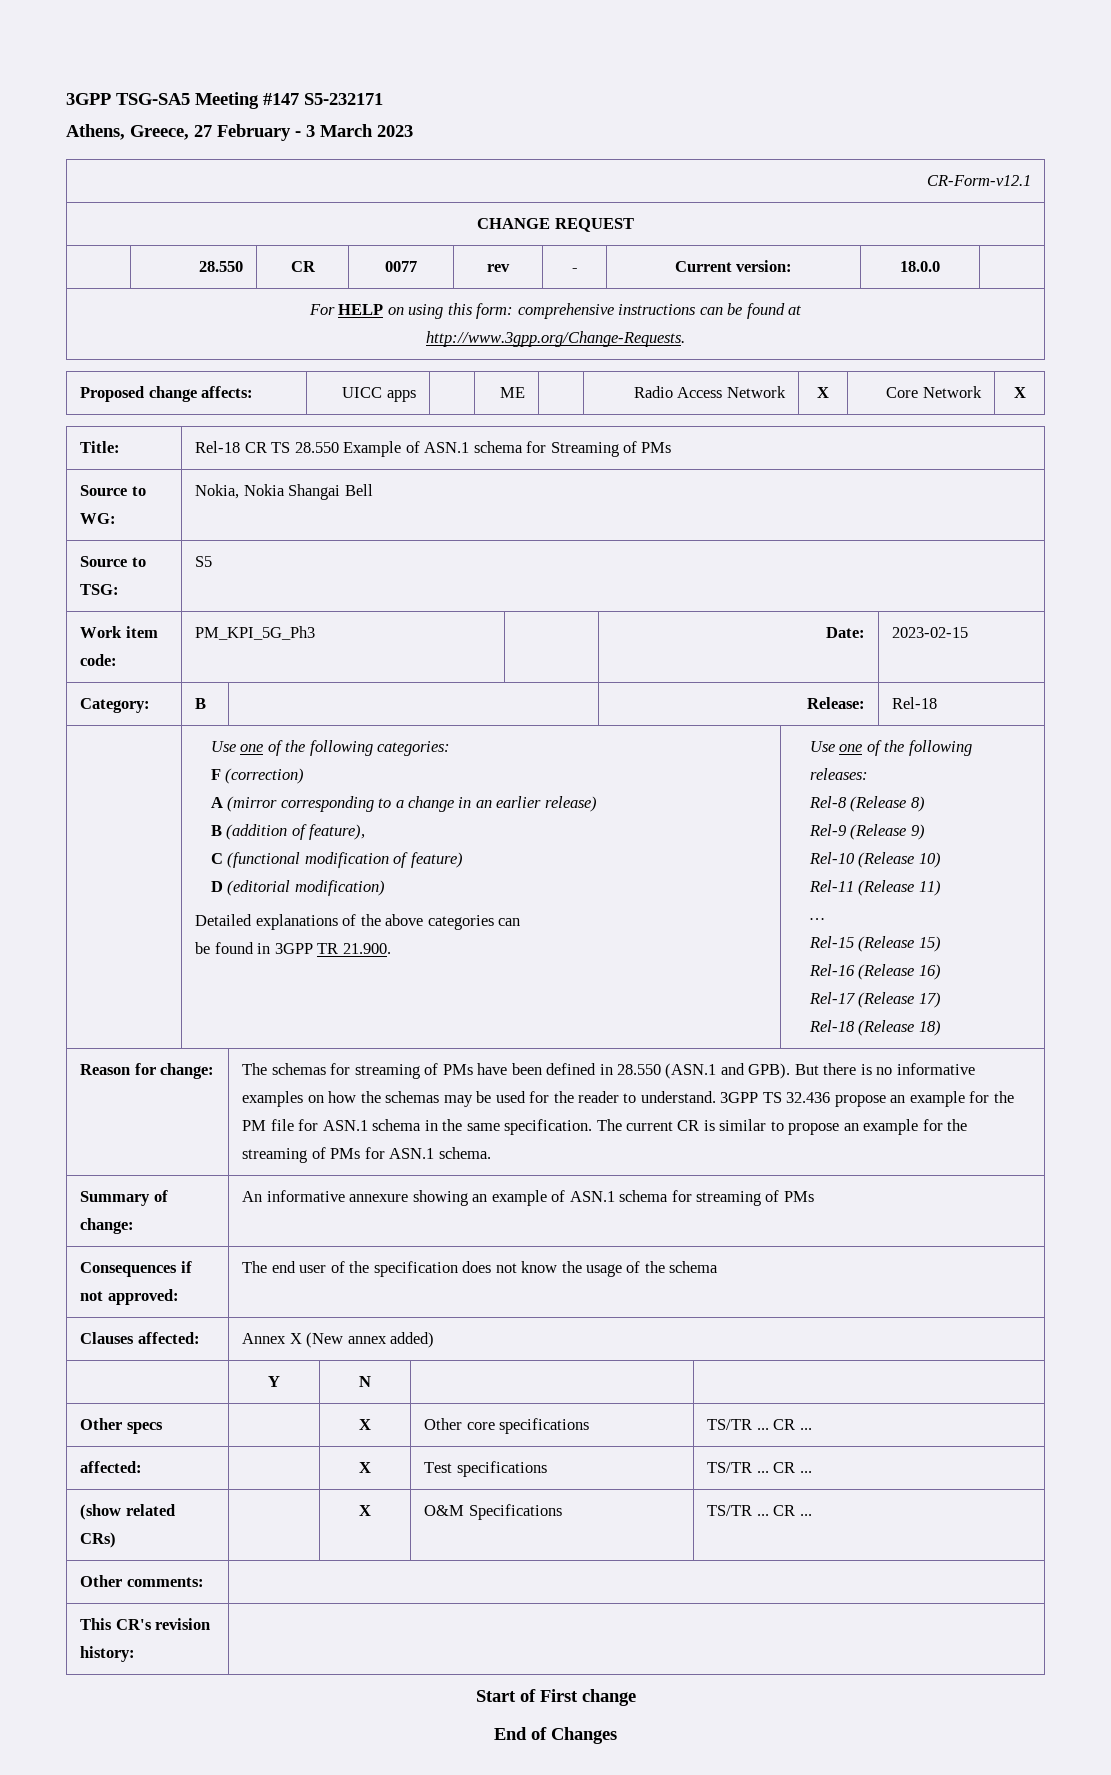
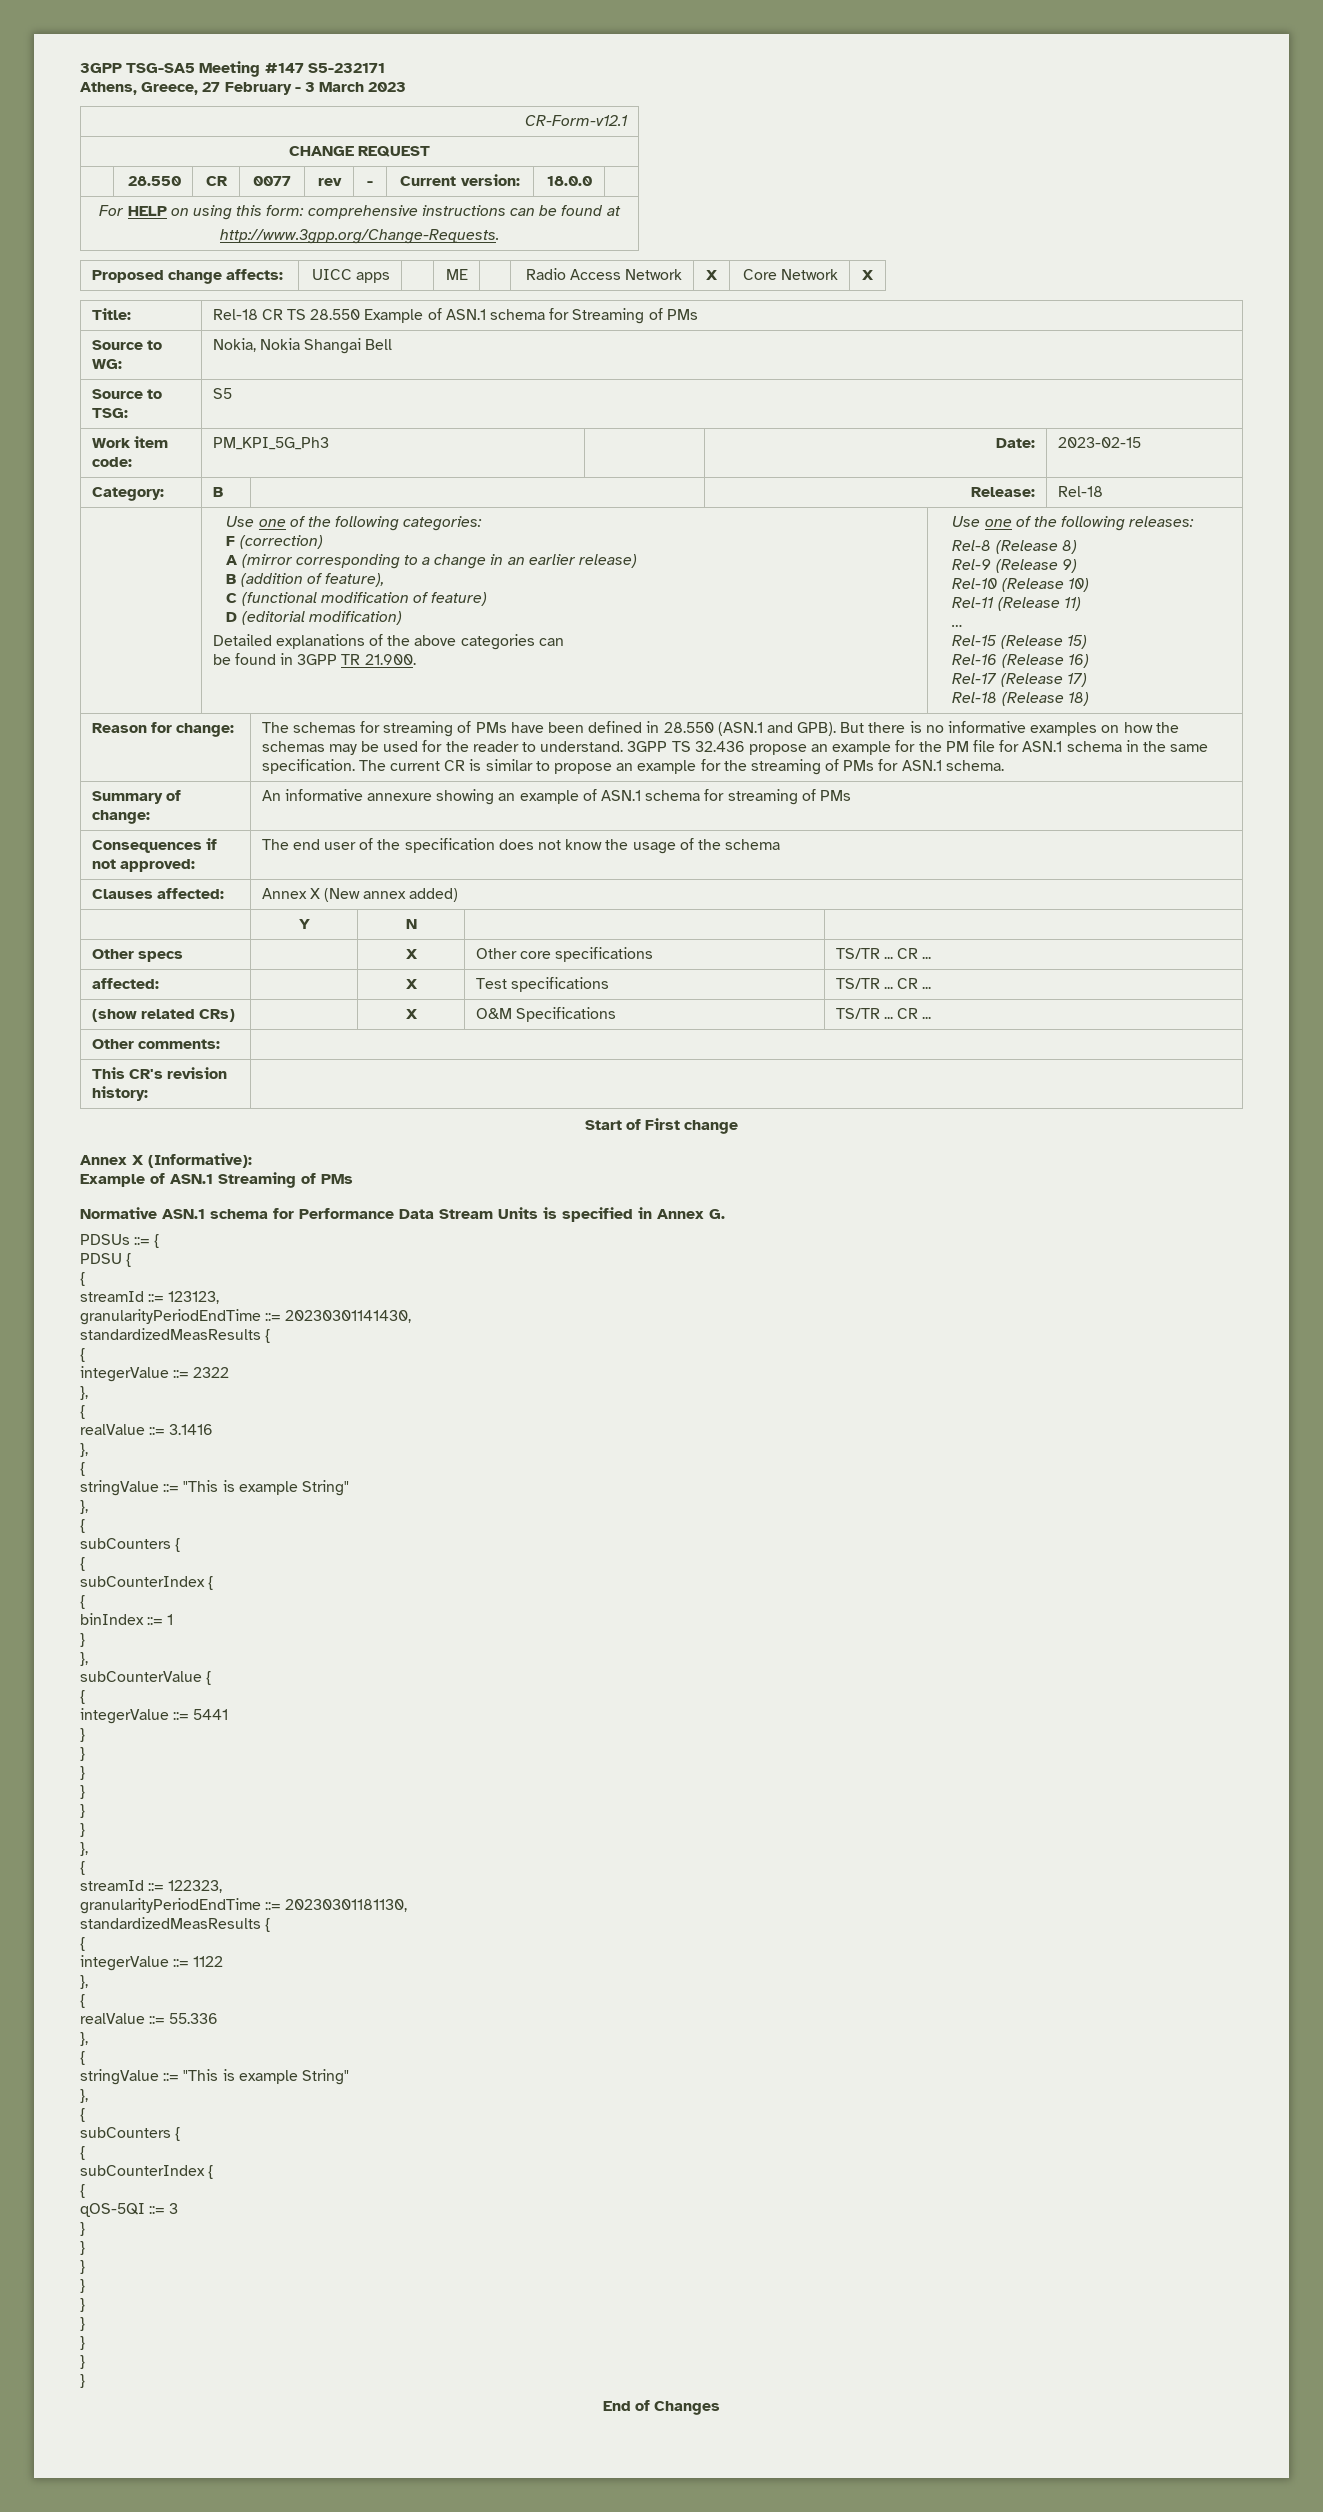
(636, 1697) none -> [80,1153,252,1168] [80,1172,353,1188] [80,1207,725,1222] [80,1234,160,1248] [80,1253,132,1267] [80,1272,85,1286] [80,1291,220,1304] [80,1309,412,1325] [80,1328,271,1343] [80,1348,85,1362] [80,1366,230,1382] [80,1386,88,1400] [80,1405,85,1419] [80,1424,214,1435] [80,1443,88,1457] [80,1462,85,1476] [80,1480,349,1496] [80,1500,88,1514] [80,1519,85,1533] [80,1538,181,1552] [80,1557,85,1571] [80,1576,214,1590] [80,1595,85,1609] [80,1613,174,1625] [80,1633,85,1647] [80,1652,88,1666] [80,1671,212,1685] [80,1690,85,1704] [80,1708,229,1724] [80,1728,85,1742] [80,1747,85,1761] [80,1766,85,1780] [80,1785,85,1799] [80,1804,85,1818] [80,1823,85,1837] [80,1842,88,1856] [80,1861,85,1875] [80,1880,223,1893] [80,1898,408,1914] [80,1917,271,1932] [80,1937,85,1951] [80,1955,224,1971] [80,1975,88,1989] [80,1994,85,2008] [80,2013,219,2024] [80,2032,88,2046] [80,2051,85,2065] [80,2069,349,2085] [80,2089,88,2103] [80,2108,85,2122] [80,2127,181,2141] [80,2146,85,2160] [80,2165,214,2179] [80,2184,85,2198] [80,2203,179,2217] [80,2222,85,2236] [80,2241,85,2255] [80,2260,85,2274] [80,2279,85,2293] [80,2298,85,2312] [80,2317,85,2331] [80,2336,85,2350] [80,2355,85,2369] [80,2374,85,2388] // Annex X (Informative): // Example of ASN.1 Streaming of PMs // Normative ASN.1 schema for Performance Data Stream Units is specified in Annex G. // PDSUs ::= { // PDSU { // { // streamId ::= 123123, // granularityPeriodEndTime ::= 20230301141430, // standardizedMeasResults { // { // integerValue ::= 2322 // }, // { // realValue ::= 3.1416 // }, // { // stringValue ::= "This is example String" // }, // { // subCounters { // { // subCounterIndex { // { // binIndex ::= 1 // } // }, // subCounterValue { // { // integerValue ::= 5441 // } // } // } // } // } // } // }, // { // streamId ::= 122323, // granularityPeriodEndTime ::= 20230301181130, // standardizedMeasResults { // { // integerValue ::= 1122 // }, // { // realValue ::= 55.336 // }, // { // stringValue ::= "This is example String" // }, // { // subCounters { // { // subCounterIndex { // { // qOS-5QI ::= 3 // } // } // } // } // } // } // } // } // }

